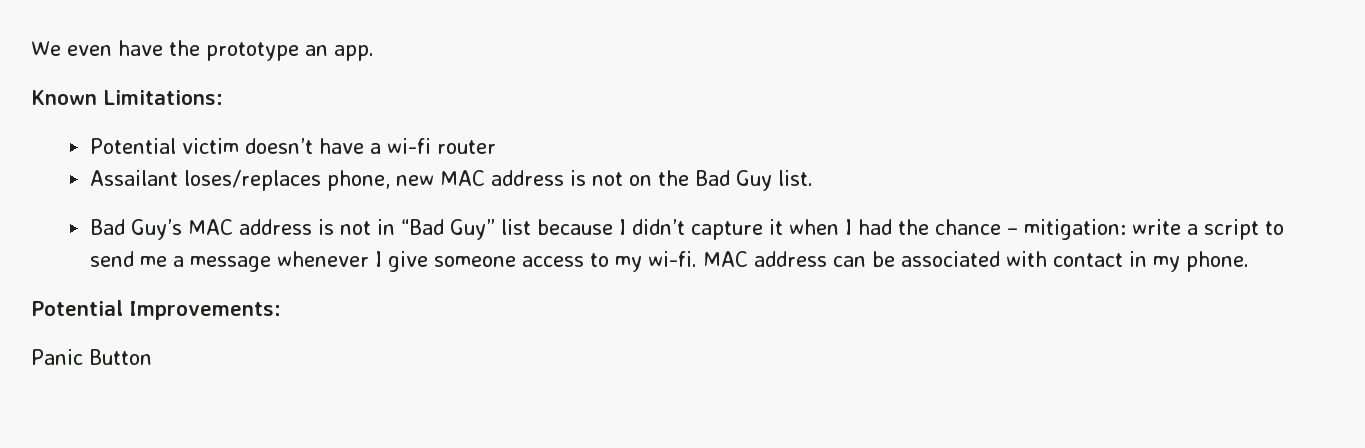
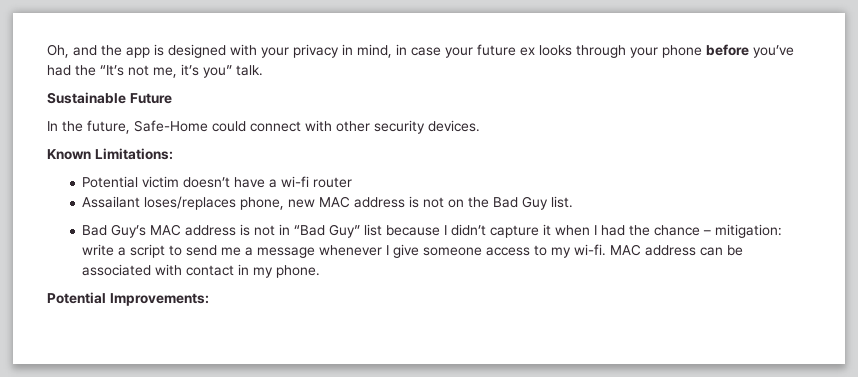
[31,40,374,61] We even have the prototype an app. -> [47,44,794,58] [47,64,263,78] [47,92,172,104] [47,120,480,134] Oh, and the app is designed with your privacy in mind, in case your future ex looks through your phone before you’ve had the “It’s not me, it’s you” talk. // Sustainable Future // In the future, Safe-Home could connect with other security devices.
[31,349,152,365] // Panic Button -> (209, 299) none

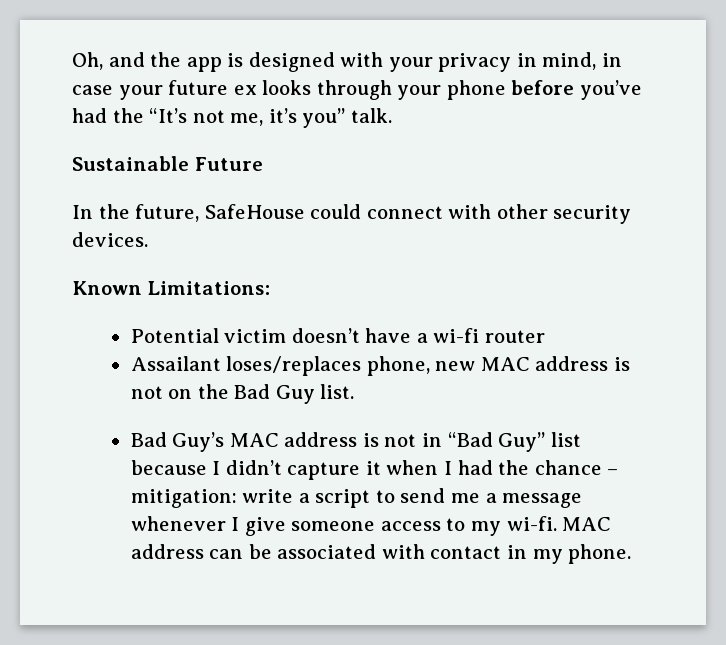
[134,120,208,132] Safe-Home -> [204,204,305,219] SafeHouse
[47,292,209,306] // Potential Improvements: -> (632, 554) none

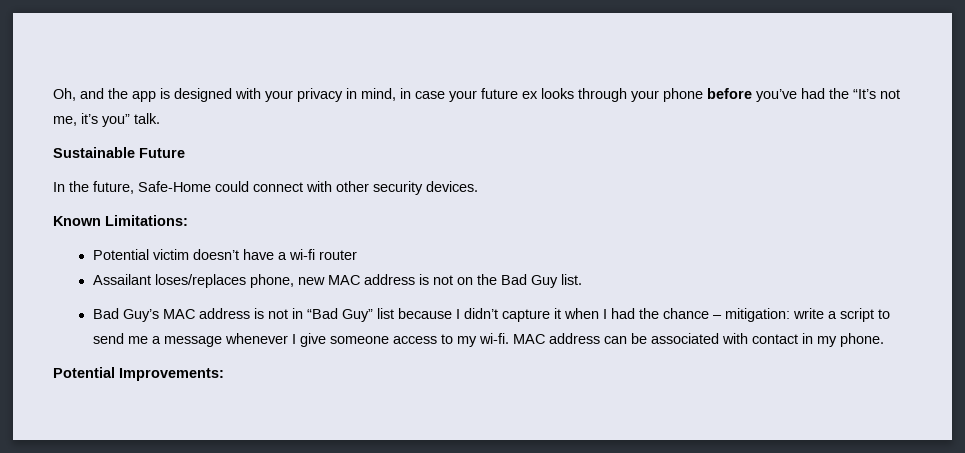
[204,204,305,219] SafeHouse -> [138,181,211,192] Safe-Home
(632, 554) none -> [53,367,224,381] // Potential Improvements:

